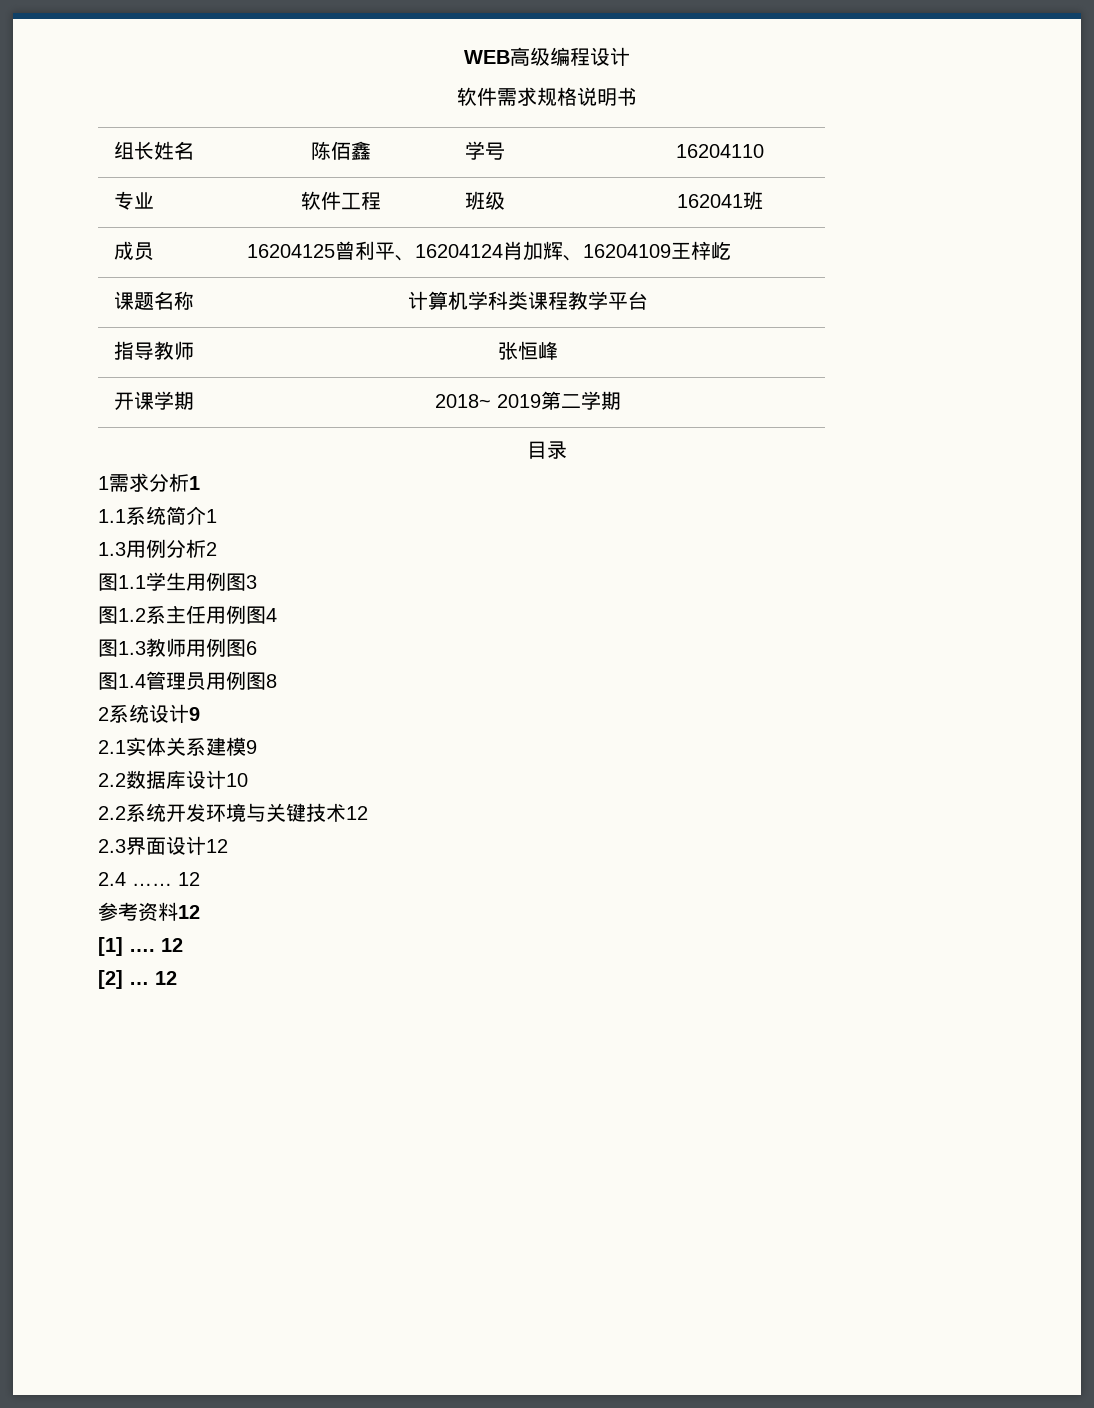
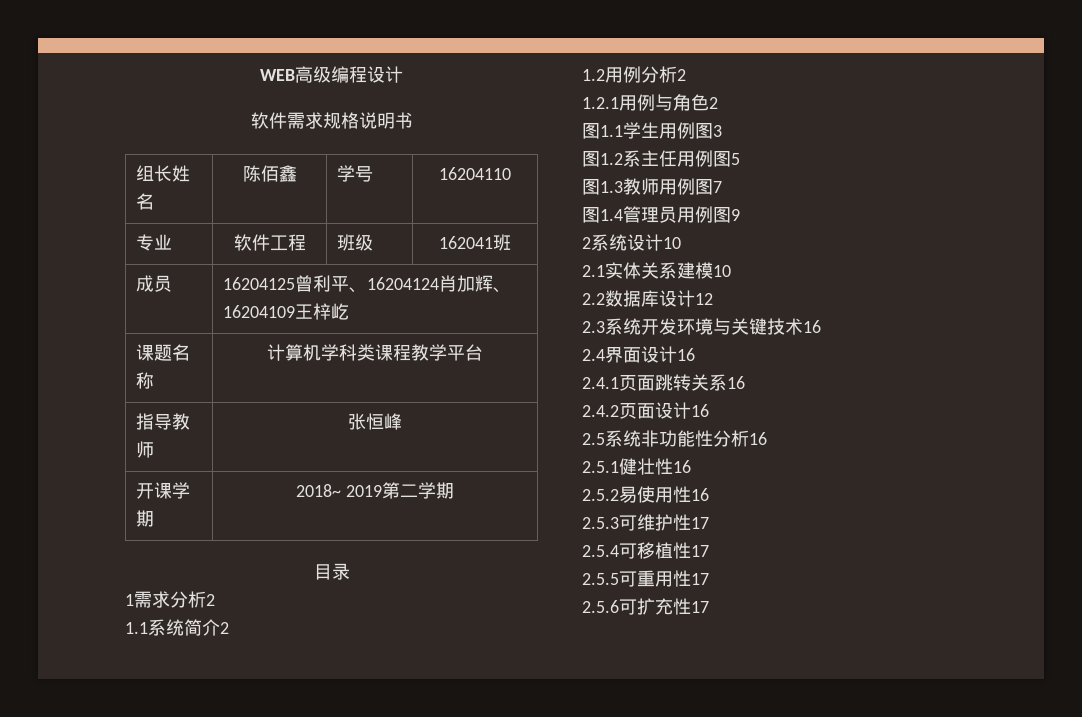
[189,476,200,490] 1 -> [206,594,215,606] 2
[206,509,217,523] [98,542,126,556] 1 // 1.3 -> [220,622,229,634] [582,69,605,81] 2 // 1.2
(217, 549) none -> [582,94,718,111] // 1.2.1用例与角色2
[266,608,277,622] 4 -> [731,153,740,165] 5
[246,641,257,655] 6 -> [713,181,722,193] 7
[266,674,277,688] 8 -> [731,209,740,221] 9
[189,707,200,721] 9 -> [663,237,681,249] 10
[246,740,257,754] 9 -> [713,265,731,277] 10
[226,773,248,787] [98,806,126,820] 10 // 2.2 -> [695,293,713,305] [582,321,605,333] 12 // 2.3
[346,806,368,820] [98,836,228,855] [98,872,200,886] [98,902,200,922] [98,937,183,956] [98,970,177,989] 12 // 2.3界面设计12 // 2.4 …… 12 // 参考资料12 // [1] …. 12 // [2] … 12 -> [803,320,821,333] [582,346,695,363] [582,374,745,391] [582,402,709,419] [582,430,767,447] [582,458,691,475] [582,486,709,503] [582,514,709,531] [582,542,709,559] [582,570,709,587] [582,598,709,615] 16 // 2.4界面设计16 // 2.4.1页面跳转关系16 // 2.4.2页面设计16 // 2.5系统非功能性分析16 // 2.5.1健壮性16 // 2.5.2易使用性16 // 2.5.3可维护性17 // 2.5.4可移植性17 // 2.5.5可重用性17 // 2.5.6可扩充性17

